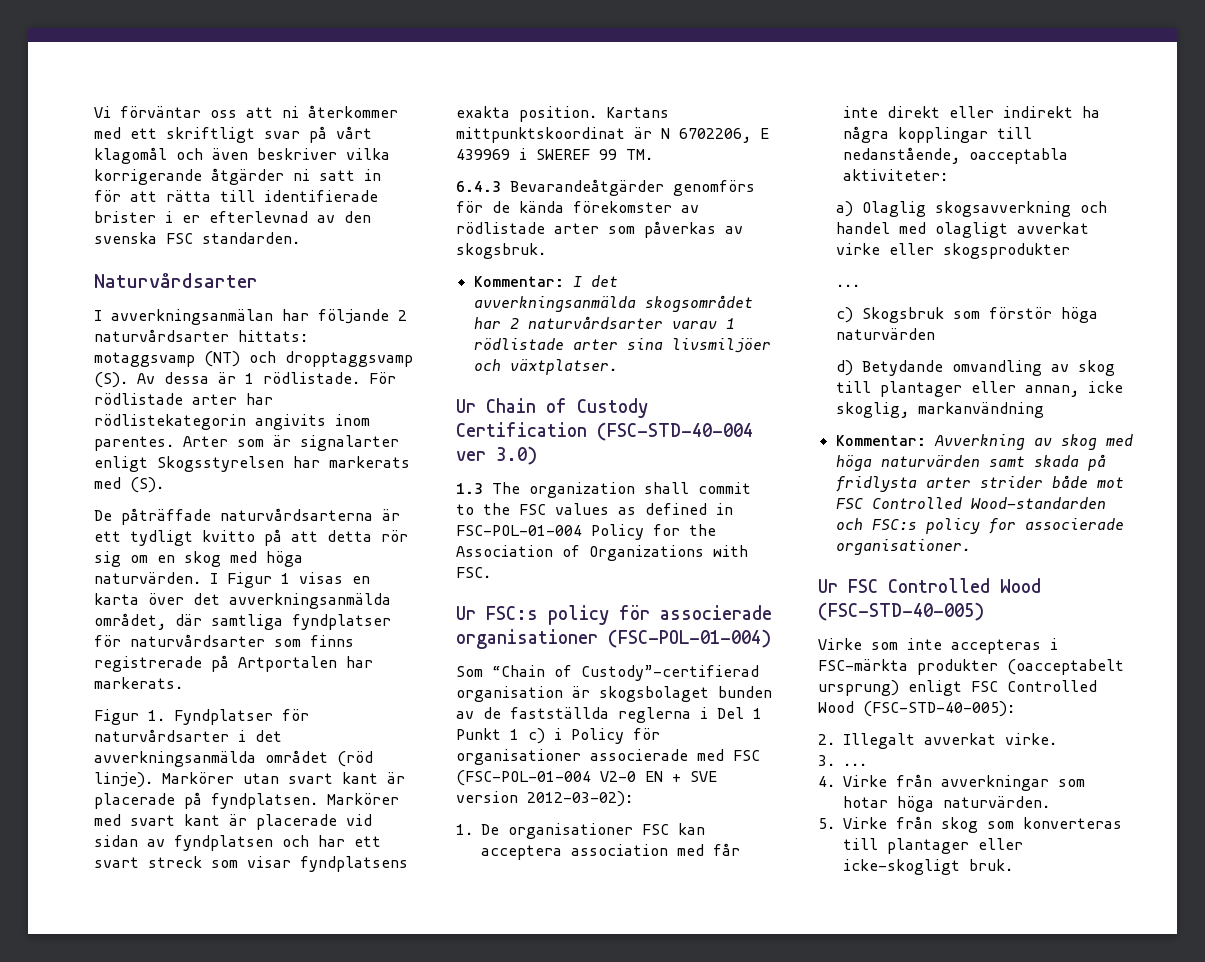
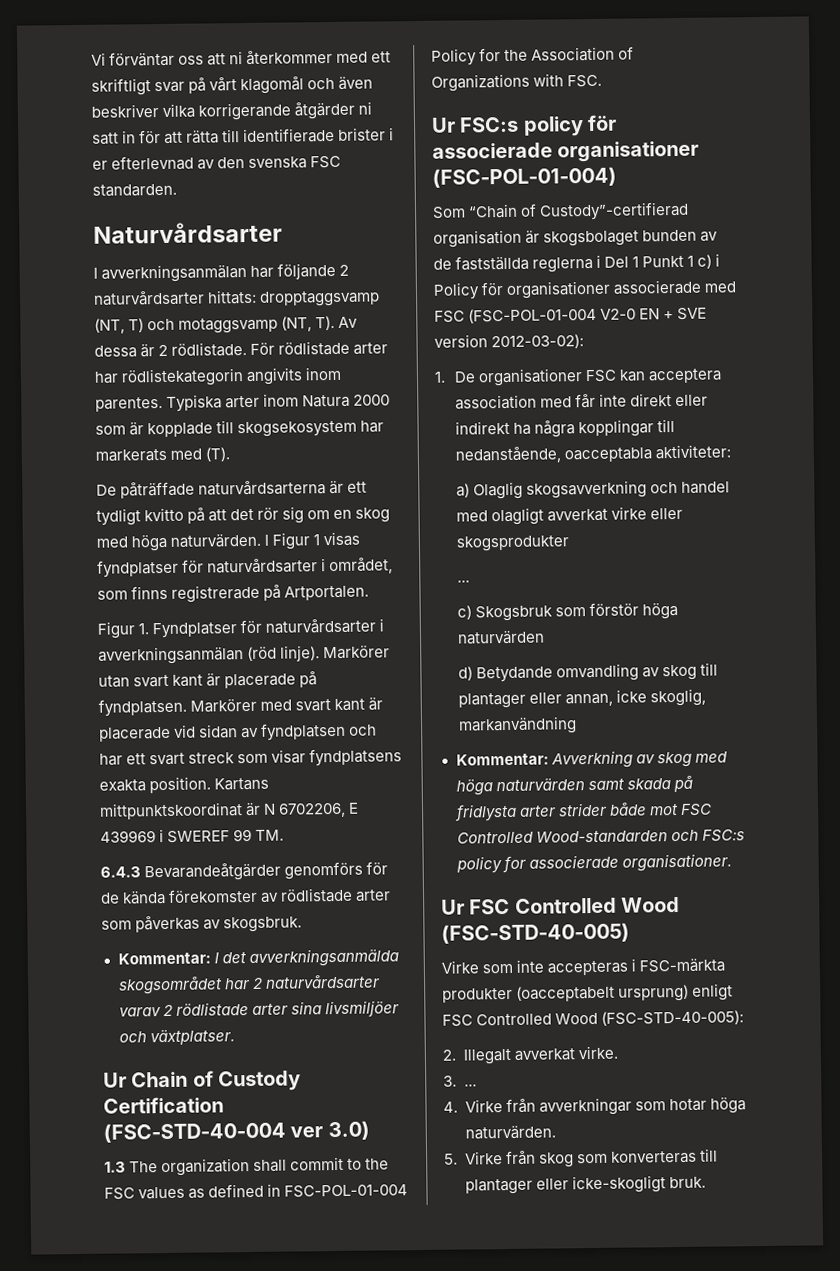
[94,351,413,367] [94,372,128,388] motaggsvamp (NT) och dropptaggsvamp (S). -> [259,290,381,307] [94,315,336,334] dropptaggsvamp (NT, T) och motaggsvamp (NT, T).
[245,373,254,384] 1 -> [158,344,169,357] 2
[183,435,399,451] [94,456,284,472] Arter som är signalarter enligt Skogsstyrelsen -> [166,393,391,412] [95,420,358,438] Typiska arter inom Natura 2000 som är kopplade till skogsekosystem
[130,477,164,493] (S). -> [205,447,231,462] (T).
[327,530,372,542] detta -> [230,508,255,521] det
[352,576,370,584] [94,593,391,609] [94,613,283,630] en karta över det avverkningsanmälda området, där samtliga -> (361, 539) none
(265, 640) none -> [321,557,394,575] i området,
[238,656,373,672] [94,677,183,689] Artportalen har markerats. -> [284,585,370,601] Artportalen.
[255,730,282,742] [94,750,328,767] det avverkningsanmälda området -> [98,646,244,665] avverkningsanmälan
[725,318,735,329] 1 -> [162,1004,173,1017] 2

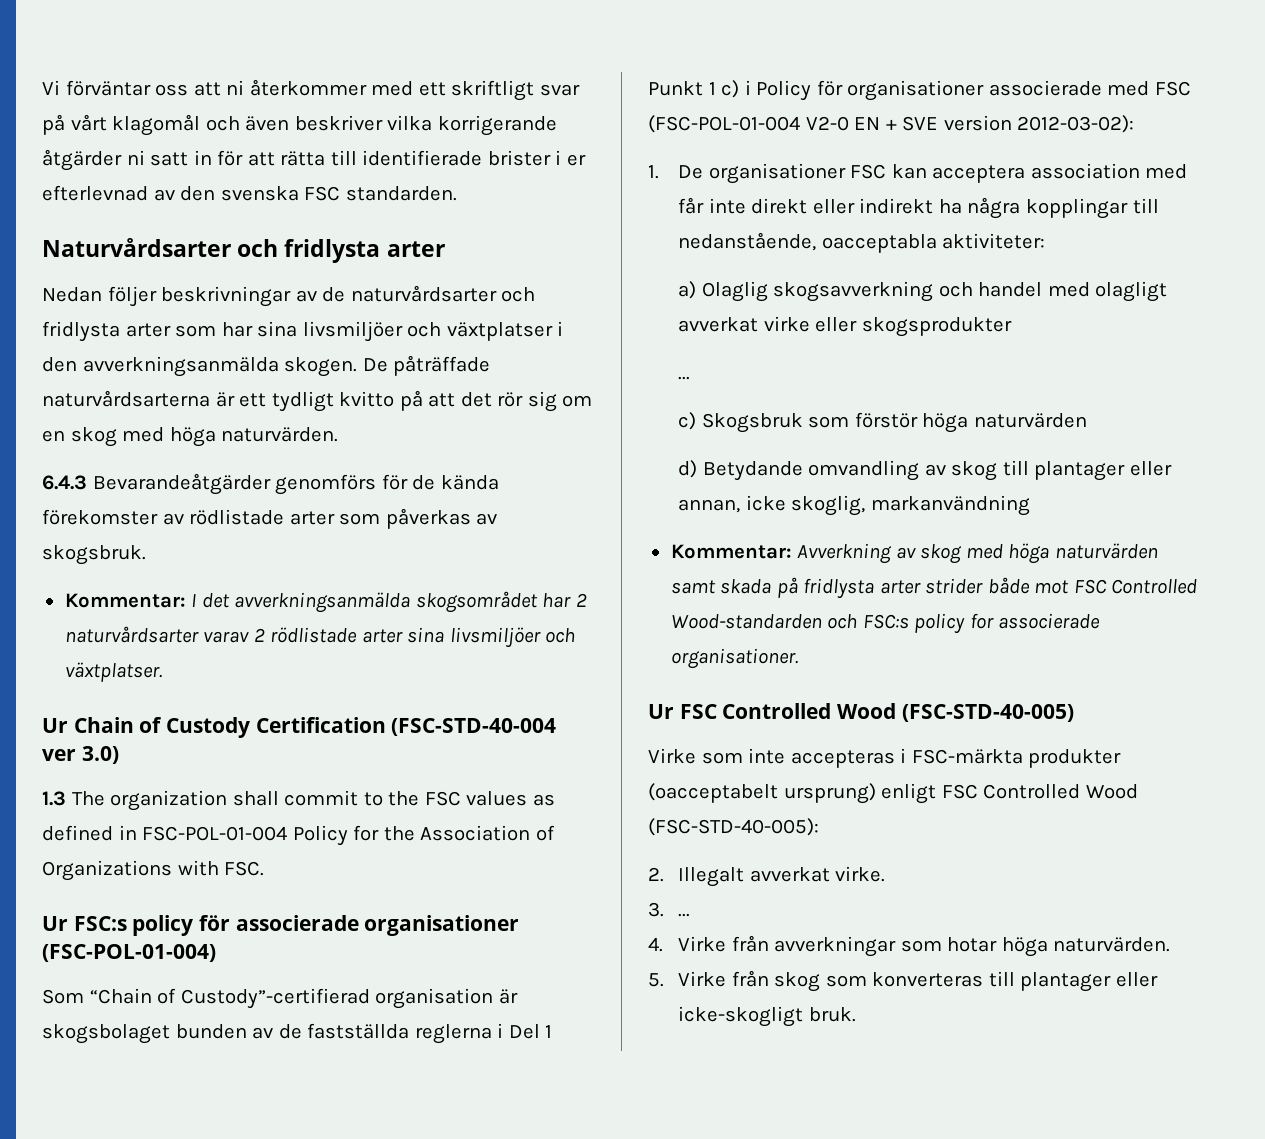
[93,262,350,283] [93,289,381,307] [94,315,359,334] [94,340,389,358] [94,366,343,387] [95,393,391,412] [95,420,385,438] [95,447,231,462] // I avverkningsanmälan har följande 2 naturvårdsarter hittats: dropptaggsvamp (NT, T) och motaggsvamp (NT, T). Av dessa är 2 rödlistade. För rödlistade arter har rödlistekategorin angivits inom parentes. Typiska arter inom Natura 2000 som är kopplade till skogsekosystem har markerats med (T). // -> [237,239,445,263] [42,285,536,307] [42,321,564,342] [42,356,358,377] och fridlysta arter // Nedan följer beskrivningar av de naturvårdsarter och fridlysta arter som har sina livsmiljöer och växtplatser i den avverkningsanmälda skogen.
[264,531,361,550] [97,557,394,578] [97,584,370,603] [97,618,385,639] [98,645,391,665] [98,671,318,689] [98,697,384,717] [99,722,378,742] [99,748,403,767] [99,776,270,794] [99,802,360,820] [100,828,285,843] I Figur 1 visas fyndplatser för naturvårdsarter i området, som finns registrerade på Artportalen. // Figur 1. Fyndplatser för naturvårdsarter i avverkningsanmälan (röd linje). Markörer utan svart kant är placerade på fyndplatsen. Markörer med svart kant är placerade vid sidan av fyndplatsen och har ett svart streck som visar fyndplatsens exakta position. Kartans mittpunktskoordinat är N 6702206, E 439969 i SWEREF 99 TM. -> (339, 434) none

